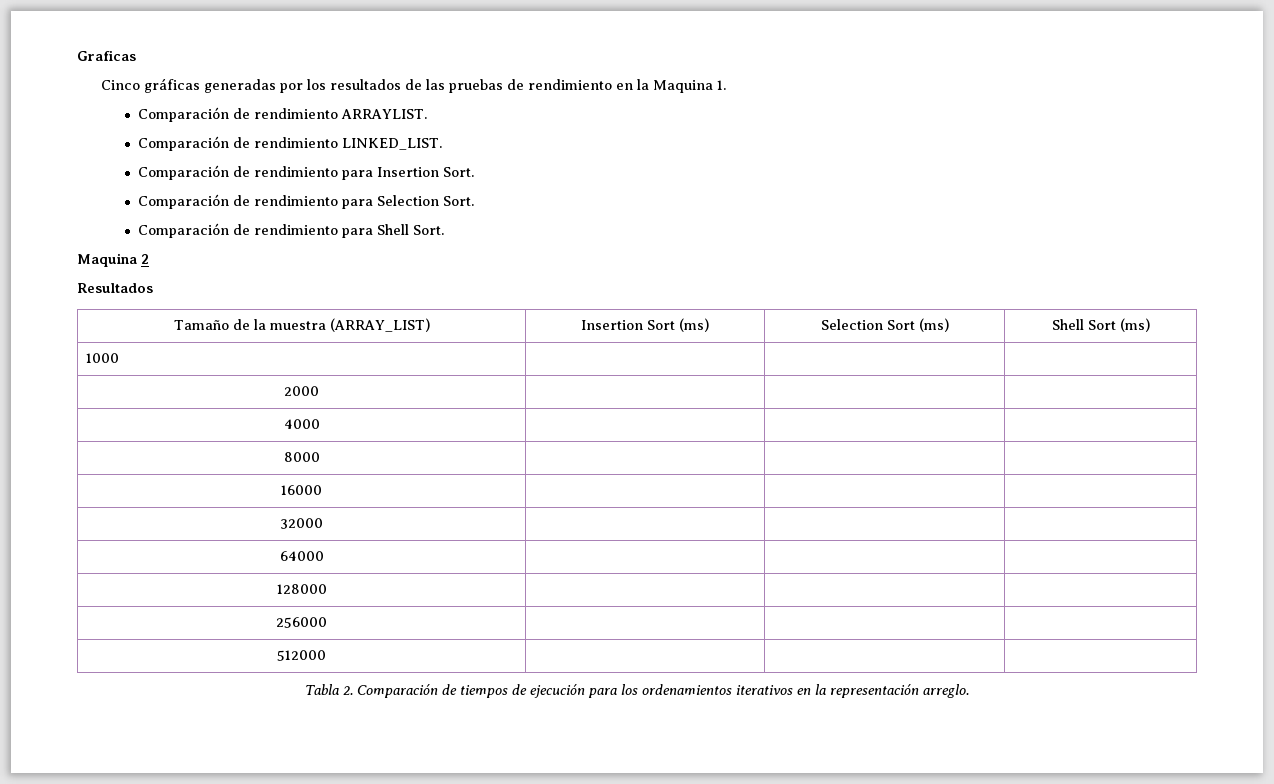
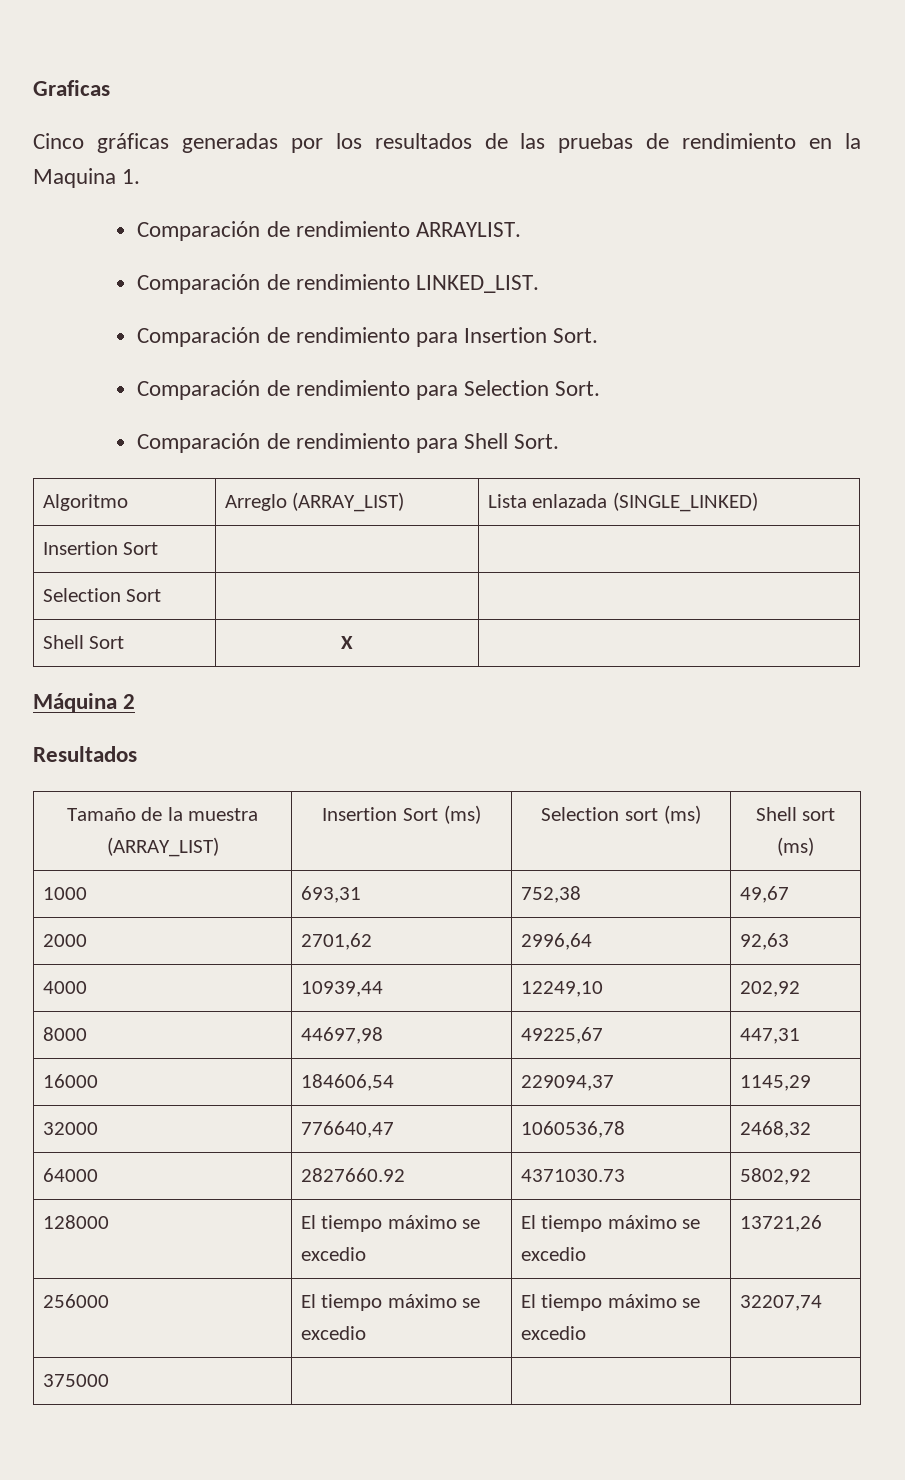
[77,253,137,267] // Maquina -> [42,494,128,511] [224,492,405,512] [487,492,758,512] [42,541,159,555] [42,588,162,602] [42,635,125,649] [341,636,353,649] [33,693,117,713] // Algoritmo | Arreglo (ARRAY_LIST) | Lista enlazada (SINGLE_LINKED) // Insertion Sort | | // Selection Sort | | // Shell Sort | X | // Máquina
[886,320,915,330] Sort -> [625,808,658,821] sort
[1087,320,1116,330] Sort -> [802,808,836,821] sort
[284,386,319,396] [283,419,320,429] [283,452,320,462] [281,485,322,495] [280,518,323,529] [279,551,324,561] [276,584,327,594] [276,617,327,628] [277,650,326,661] [305,684,969,698] | | // 2000 | | | // 4000 | | | // 8000 | | | // 16000 | | | // 32000 | | | // 64000 | | | // 128000 | | | // 256000 | | | // 512000 | | | // Tabla 2. Comparación de tiempos de ejecución para los ordenamientos iterativos en la representación arreglo. -> [300,886,361,903] [520,886,581,903] [739,886,789,903] [42,934,87,947] [300,933,372,950] [520,933,592,950] [739,933,789,950] [42,981,87,994] [300,981,383,997] [520,981,603,997] [739,981,800,997] [42,1027,87,1041] [300,1027,383,1044] [520,1027,603,1044] [739,1028,800,1044] [42,1074,98,1088] [300,1074,394,1091] [520,1075,614,1091] [739,1075,811,1091] [42,1122,98,1135] [300,1121,394,1138] [520,1121,625,1138] [739,1121,811,1138] [42,1168,98,1182] [300,1168,405,1182] [520,1169,625,1182] [739,1168,811,1185] [42,1215,109,1229] [300,1215,481,1232] [300,1247,366,1261] [520,1215,701,1232] [520,1247,586,1261] [739,1215,822,1232] [42,1294,109,1308] [300,1294,481,1311] [300,1326,366,1340] [520,1294,701,1311] [520,1326,586,1340] [739,1295,822,1311] [42,1374,109,1387] 693,31 | 752,38 | 49,67 // 2000 | 2701,62 | 2996,64 | 92,63 // 4000 | 10939,44 | 12249,10 | 202,92 // 8000 | 44697,98 | 49225,67 | 447,31 // 16000 | 184606,54 | 229094,37 | 1145,29 // 32000 | 776640,47 | 1060536,78 | 2468,32 // 64000 | 2827660.92 | 4371030.73 | 5802,92 // 128000 | El tiempo máximo se excedio | El tiempo máximo se excedio | 13721,26 // 256000 | El tiempo máximo se excedio | El tiempo máximo se excedio | 32207,74 // 375000 | | |

